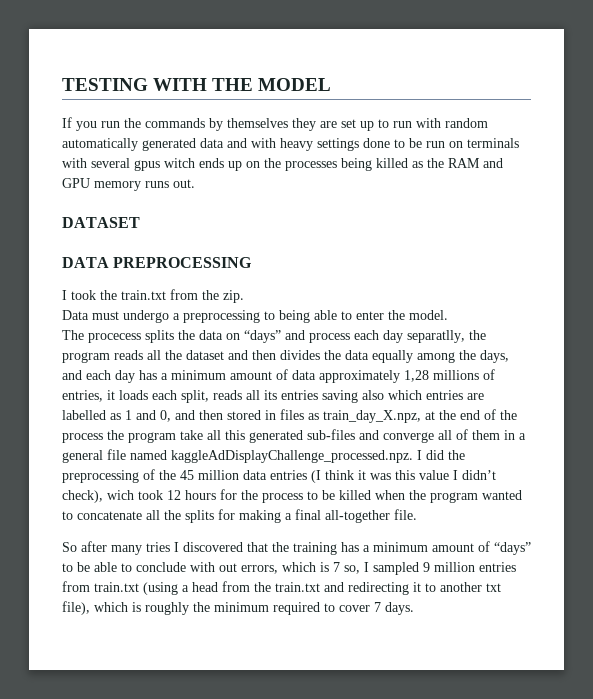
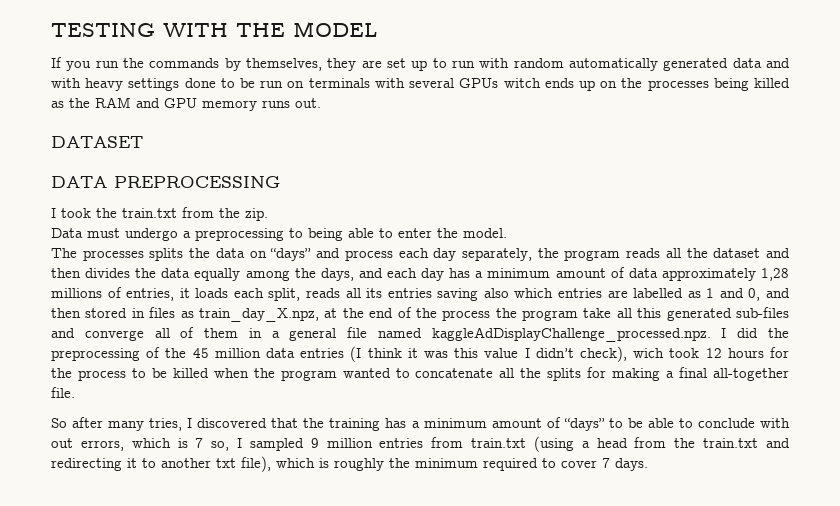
[227,118,288,128] themselves -> [246,58,322,71] themselves,
[134,160,160,171] gpus -> [459,78,499,88] GPUs
[88,333,141,343] procecess -> [82,250,144,261] processes
[407,330,465,343] separatlly, -> [461,248,532,261] separately,
[146,542,170,552] tries -> [149,418,183,431] tries,

